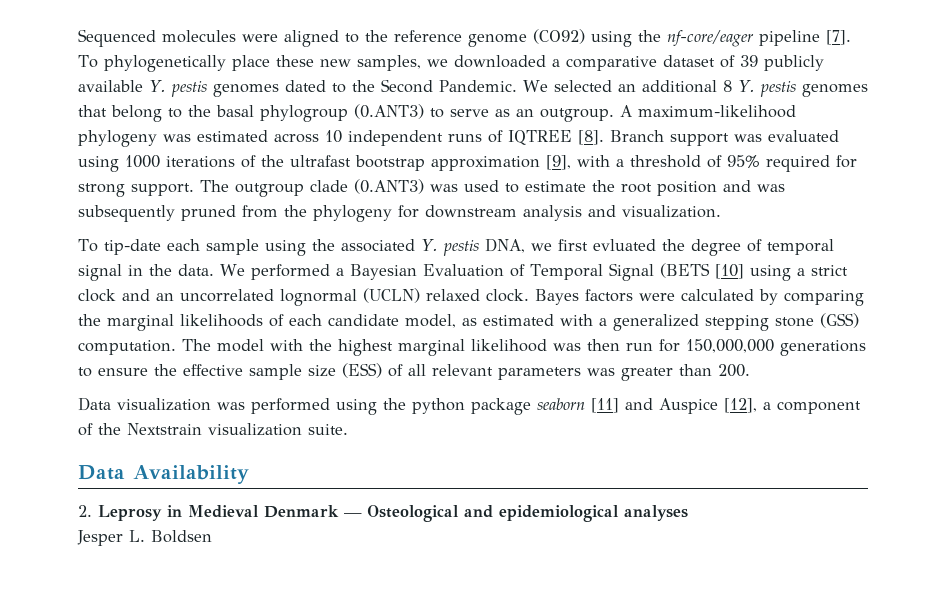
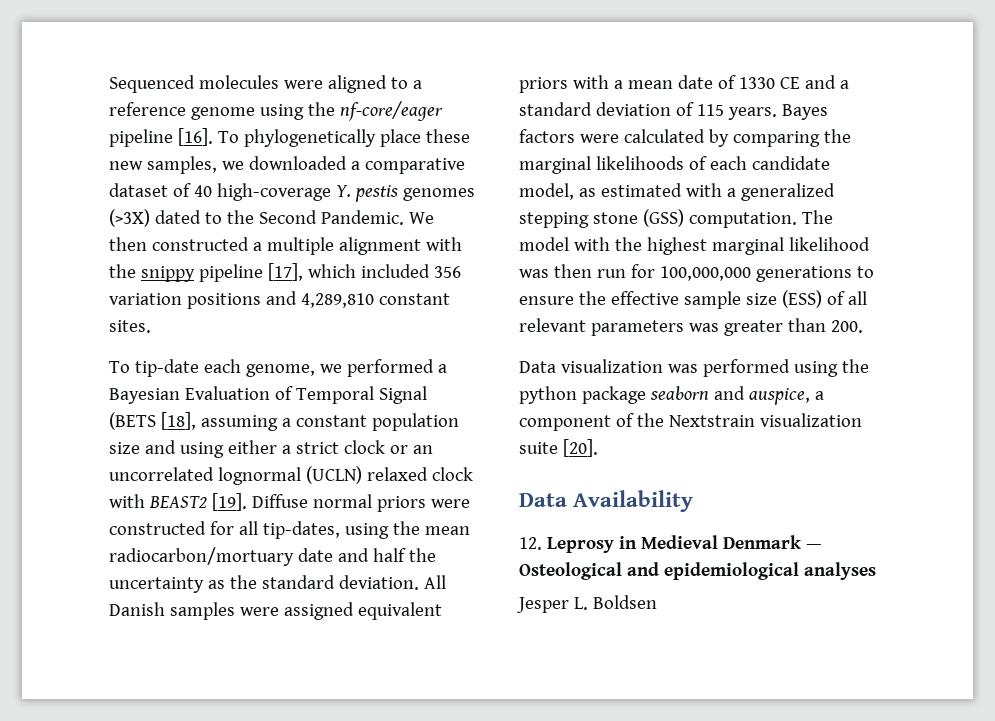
[365,30,388,42] the -> [412,80,422,89] a
[533,29,585,44] (CO92) -> (255, 113) none
[826,30,851,45] [7]. -> [177,128,213,146] [16].
[739,55,824,71] [78,80,279,97] 39 publicly available Y. pestis genomes -> [193,183,475,202] [109,209,150,227] 40 high-coverage Y. pestis genomes (>3X)
[553,80,868,97] [78,104,796,122] [78,130,839,147] [78,155,857,172] [78,179,785,197] [78,205,721,222] [78,238,834,256] [78,264,245,281] selected an additional 8 Y. pestis genomes that belong to the basal phylogroup (0.ANT3) to serve as an outgroup. A maximum-likelihood phylogeny was estimated across 10 independent runs of IQTREE [8]. Branch support was evaluated using 1000 iterations of the ultrafast bootstrap approximation [9], with a threshold of 95% required for strong support. The outgroup clade (0.ANT3) was used to estimate the root position and was subsequently pruned from the phylogeny for downstream analysis and visualization. // To tip-date each sample using the associated Y. pestis DNA, we first evluated the degree of temporal signal in the data. We -> [109,237,462,255] [109,263,461,282] [109,291,450,309] [109,320,151,333] [109,359,342,377] then constructed a multiple alignment with the snippy pipeline [17], which included 356 variation positions and 4,289,810 constant sites. // To tip-date each genome, we
[714,264,791,281] [10] using -> [160,412,459,431] [109,440,277,458] [18], assuming a constant population size and using either
[122,289,150,301] and -> [389,445,408,454] or
[486,289,529,302] clock. -> [431,467,473,481] [109,493,470,512] [109,521,470,539] [109,547,436,566] [109,575,446,593] [109,602,442,620] [519,75,849,93] [519,102,777,120] clock with BEAST2 [19]. Diffuse normal priors were constructed for all tip-dates, using the mean radiocarbon/mortuary date and half the uncertainty as the standard deviation. All Danish samples were assigned equivalent priors with a mean date of 1330 CE and a standard deviation of 115 years.
[686,339,774,353] 150,000,000 -> [659,266,751,281] 100,000,000
[591,398,757,414] [11] and Auspice [12], -> [713,386,810,405] and auspice,
[308,424,348,435] suite. -> [519,439,598,457] suite [20].
[78,505,92,517] 2. -> [519,537,542,550] 12.

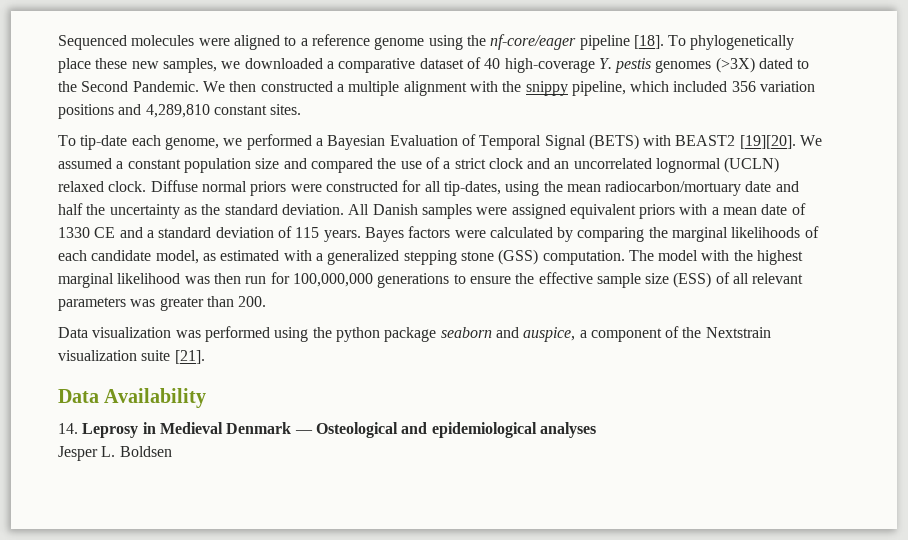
[177,128,213,146] [16]. -> [633,35,664,49] [18].
[198,263,303,282] pipeline [17], -> [571,81,626,96] pipeline,
[109,412,278,431] (BETS [18], assuming -> [588,134,823,150] [58,158,112,169] (BETS) with BEAST2 [19][20]. We assumed
[179,440,277,458] using either -> [310,157,440,173] compared the use of
[389,445,408,454] or -> [527,158,551,169] and
[431,467,473,481] [109,493,247,511] clock with BEAST2 [19]. -> [108,181,147,192] clock.
[562,439,598,457] [20]. -> [174,350,205,364] [21].
[519,537,542,550] 12. -> [58,423,78,434] 14.

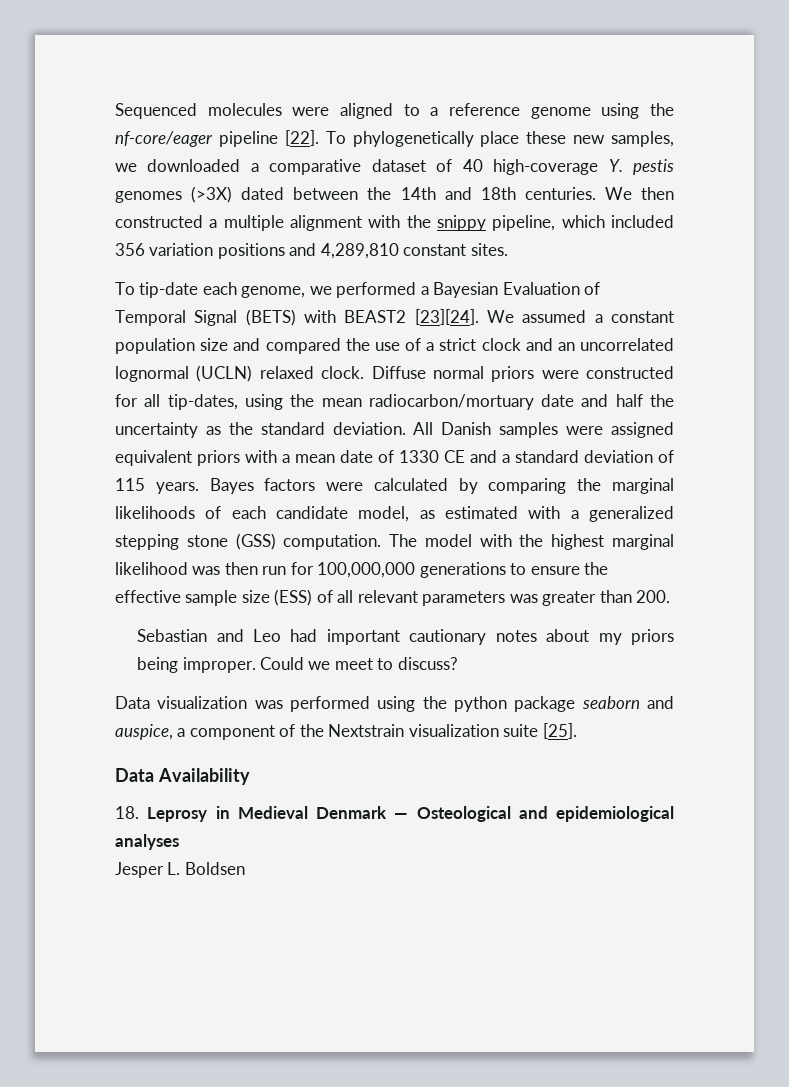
[633,35,664,49] [18]. -> [284,130,319,146] [22].
[797,59,810,69] [58,81,199,92] to the Second Pandemic. -> [293,187,596,200] between the 14th and 18th centuries.
[739,135,796,149] [19][20]. -> [414,309,479,325] [23][24].
(267, 301) none -> [137,629,674,645] [137,657,458,673] // Sebastian and Leo had important cautionary notes about my priors being improper. Could we meet to discuss?
[174,350,205,364] [21]. -> [542,723,577,739] [25].
[58,423,78,434] 14. -> [115,806,139,819] 18.

